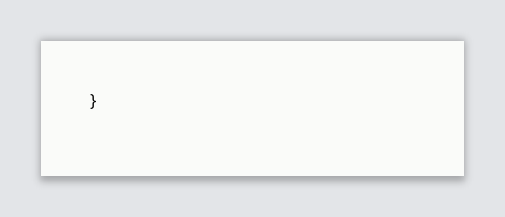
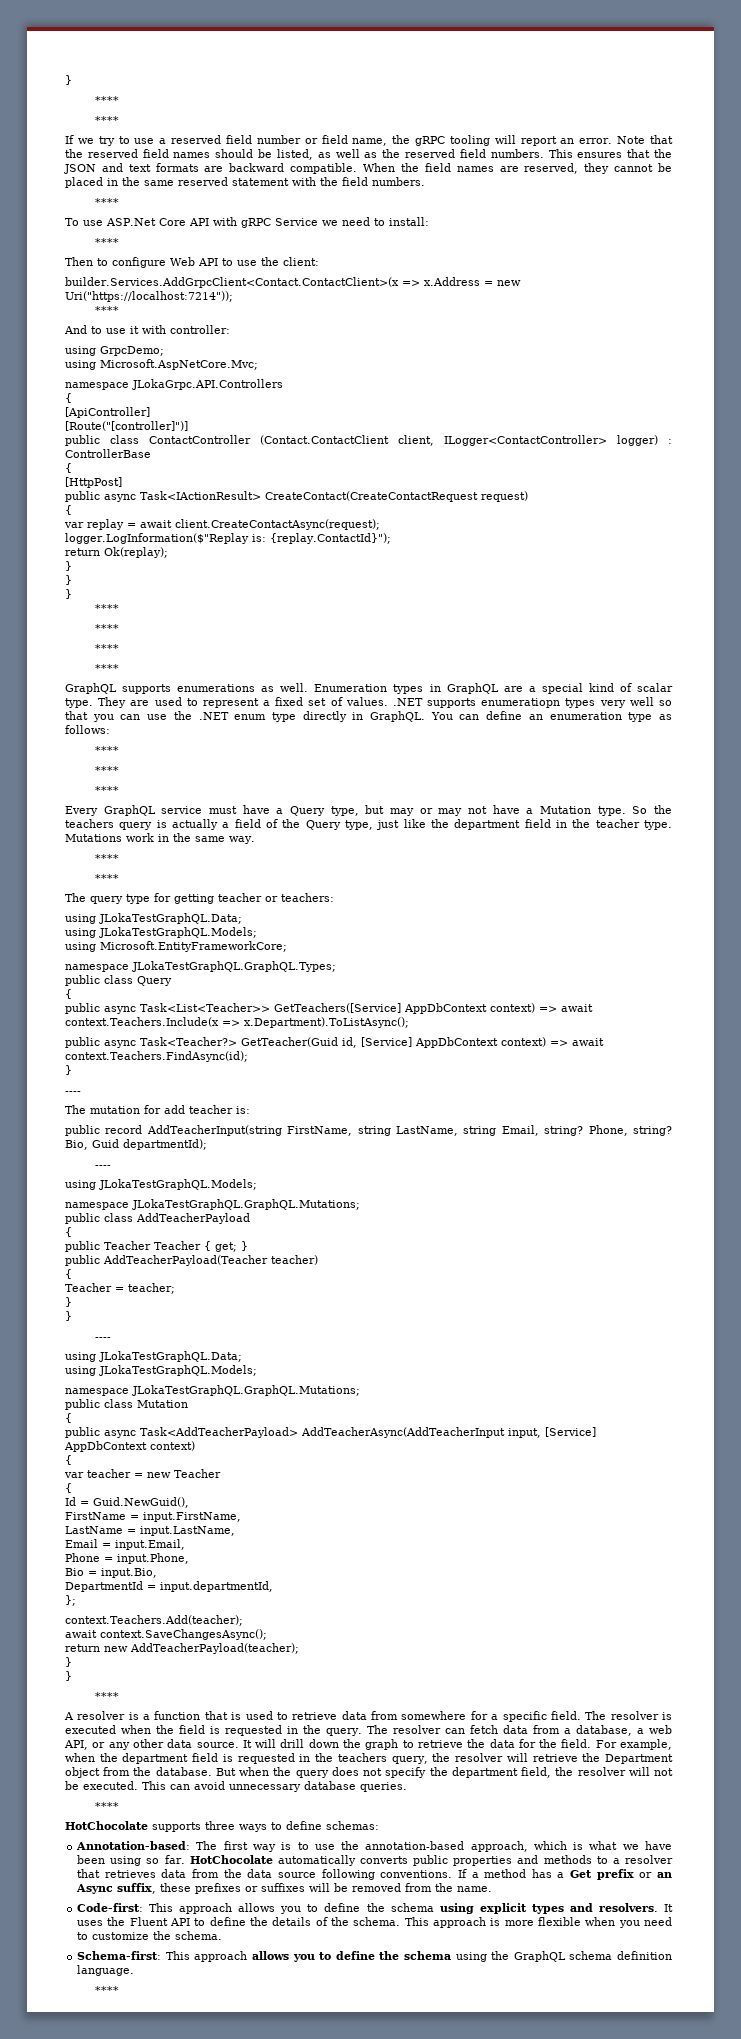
[90,94,96,109] } -> [65,75,72,85] [95,96,120,104] [95,116,120,124] [65,135,673,146] [65,149,672,160] [64,163,673,174] [65,177,425,188] [95,198,120,206] [65,217,429,228] [95,238,120,246] [65,257,319,268] [65,277,521,288] [65,291,233,302] [95,306,120,314] [64,325,230,334] [65,346,164,356] [65,359,258,370] [65,379,283,390] [65,393,72,403] [65,407,150,418] [65,421,188,431] [65,435,672,446] [65,449,151,458] [65,463,72,473] [65,477,122,488] [65,491,528,502] [65,505,72,515] [64,519,380,530] [65,533,391,544] [65,547,168,558] [65,561,72,571] [65,575,72,585] [65,589,72,599] [95,604,120,612] [95,624,120,632] [95,644,120,652] [95,664,120,672] [65,683,673,694] [65,697,672,708] [65,711,672,722] [65,725,110,734] [95,746,120,754] [95,766,120,774] [95,786,120,794] [65,805,672,816] [65,819,672,830] [65,833,255,844] [95,854,120,862] [95,874,120,882] [65,893,334,904] [65,913,242,924] [65,927,257,938] [65,941,287,952] [65,961,336,972] [65,975,172,986] [65,989,72,999] [65,1003,593,1014] [65,1017,409,1028] [65,1037,604,1048] [65,1051,248,1062] [65,1065,72,1075] [65,1091,81,1094] [65,1105,250,1114] [65,1125,672,1136] [65,1139,207,1150] [95,1165,112,1168] [65,1179,257,1190] [65,1199,360,1210] [65,1213,250,1224] [65,1227,72,1237] [65,1241,248,1252] [65,1255,318,1266] [65,1269,72,1279] [65,1283,175,1294] [65,1297,72,1307] [65,1311,72,1321] [95,1337,112,1340] [65,1351,242,1362] [65,1365,257,1376] [65,1385,360,1396] [65,1399,188,1410] [65,1413,72,1423] [65,1427,596,1438] [64,1441,195,1452] [65,1455,72,1465] [64,1469,221,1478] [65,1483,72,1493] [65,1497,189,1508] [65,1512,241,1522] [65,1526,235,1536] [65,1539,185,1550] [65,1553,189,1564] [65,1568,157,1578] [65,1581,273,1592] [65,1595,76,1606] [65,1615,243,1626] [65,1629,267,1640] [65,1643,299,1654] [65,1657,72,1667] [65,1671,72,1681] [95,1692,120,1700] [64,1711,672,1722] [65,1725,672,1736] [64,1739,672,1750] [65,1753,673,1764] [65,1767,674,1778] [65,1781,407,1792] [95,1802,120,1810] [65,1821,379,1832] [76,1841,672,1852] [77,1855,674,1866] [77,1869,672,1880] [76,1883,493,1894] [77,1903,673,1914] [77,1917,673,1928] [77,1931,223,1940] [77,1951,673,1962] [77,1965,135,1976] [95,1986,120,1994] } // **** // **** // If we try to use a reserved field number or field name, the gRPC tooling will report an error. Note that the reserved field names should be listed, as well as the reserved field numbers. This ensures that the JSON and text formats are backward compatible. When the field names are reserved, they cannot be placed in the same reserved statement with the field numbers. // **** // To use ASP.Net Core API with gRPC Service we need to install: // **** // Then to configure Web API to use the client: // builder.Services.AddGrpcClient<Contact.ContactClient>(x => x.Address = new Uri("https://localhost:7214")); // **** // And to use it with controller: // using GrpcDemo; // using Microsoft.AspNetCore.Mvc; // namespace JLokaGrpc.API.Controllers // { // [ApiController] // [Route("[controller]")] // public class ContactController (Contact.ContactClient client, ILogger<ContactController> logger) : ControllerBase // { // [HttpPost] // public async Task<IActionResult> CreateContact(CreateContactRequest request) // { // var replay = await client.CreateContactAsync(request); // logger.LogInformation($"Replay is: {replay.ContactId}"); // return Ok(replay); // } // } // } // **** // **** // **** // **** // GraphQL supports enumerations as well. Enumeration types in GraphQL are a special kind of scalar type. They are used to represent a fixed set of values. .NET supports enumeratiopn types very well so that you can use the .NET enum type directly in GraphQL. You can define an enumeration type as follows: // **** // **** // **** // Every GraphQL service must have a Query type, but may or may not have a Mutation type. So the teachers query is actually a field of the Query type, just like the department field in the teacher type. Mutations work in the same way. // **** // **** // The query type for getting teacher or teachers: // using JLokaTestGraphQL.Data; // using JLokaTestGraphQL.Models; // using Microsoft.EntityFrameworkCore; // namespace JLokaTestGraphQL.GraphQL.Types; // public class Query // { // public async Task<List<Teacher>> GetTeachers([Service] AppDbContext context) => await context.Teachers.Include(x => x.Department).ToListAsync(); // public async Task<Teacher?> GetTeacher(Guid id, [Service] AppDbContext context) => await context.Teachers.FindAsync(id); // } // ---- // The mutation for add teacher is: // public record AddTeacherInput(string FirstName, string LastName, string Email, string? Phone, string? Bio, Guid departmentId); // ---- // using JLokaTestGraphQL.Models; // namespace JLokaTestGraphQL.GraphQL.Mutations; // public class AddTeacherPayload // { // public Teacher Teacher { get; } // public AddTeacherPayload(Teacher teacher) // { // Teacher = teacher; // } // } // ---- // using JLokaTestGraphQL.Data; // using JLokaTestGraphQL.Models; // namespace JLokaTestGraphQL.GraphQL.Mutations; // public class Mutation // { // public async Task<AddTeacherPayload> AddTeacherAsync(AddTeacherInput input, [Service] AppDbContext context) // { // var teacher = new Teacher // { // Id = Guid.NewGuid(), // FirstName = input.FirstName, // LastName = input.LastName, // Email = input.Email, // Phone = input.Phone, // Bio = input.Bio, // DepartmentId = input.departmentId, // }; // context.Teachers.Add(teacher); // await context.SaveChangesAsync(); // return new AddTeacherPayload(teacher); // } // } // **** // A resolver is a function that is used to retrieve data from somewhere for a specific field. The resolver is executed when the field is requested in the query. The resolver can fetch data from a database, a web API, or any other data source. It will drill down the graph to retrieve the data for the field. For example, when the department field is requested in the teachers query, the resolver will retrieve the Department object from the database. But when the query does not specify the department field, the resolver will not be executed. This can avoid unnecessary database queries. // **** // HotChocolate supports three ways to define schemas: // Annotation-based: The first way is to use the annotation-based approach, which is what we have been using so far. HotChocolate automatically converts public properties and methods to a resolver that retrieves data from the data source following conventions. If a method has a Get prefix or an Async suffix, these prefixes or suffixes will be removed from the name. // Code-first: This approach allows you to define the schema using explicit types and resolvers. It uses the Fluent API to define the details of the schema. This approach is more flexible when you need to customize the schema. // Schema-first: This approach allows you to define the schema using the GraphQL schema definition language. // ****

